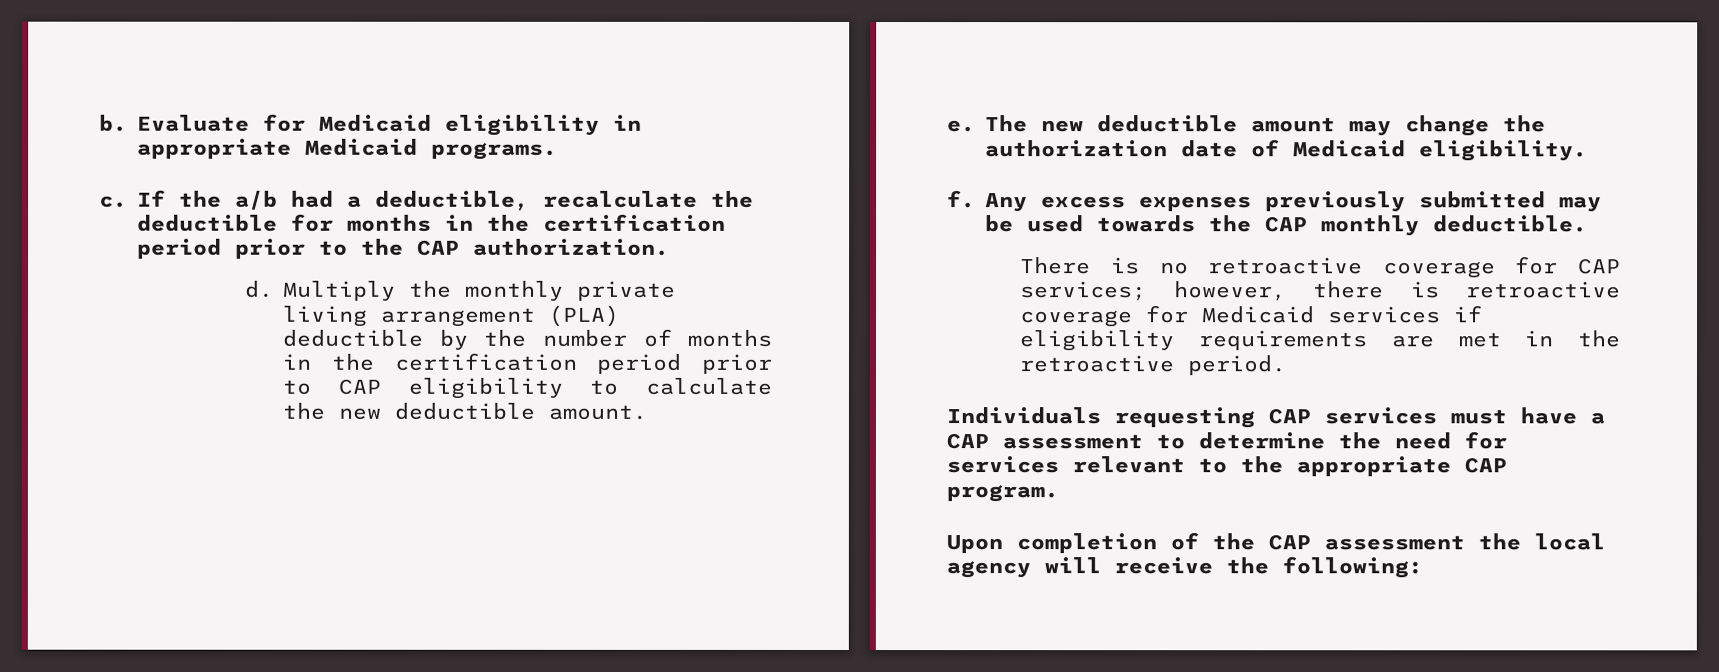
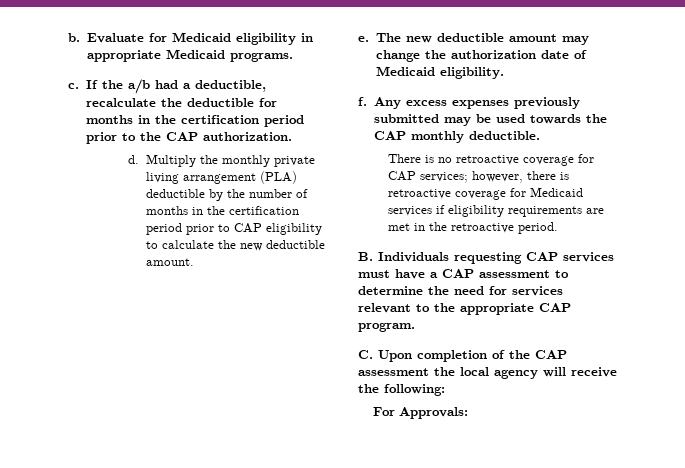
(1287, 365) none -> [358,252,373,261] B.
(1059, 494) none -> [358,350,373,359] C.
(1423, 567) none -> [372,407,468,419] // For Approvals:

